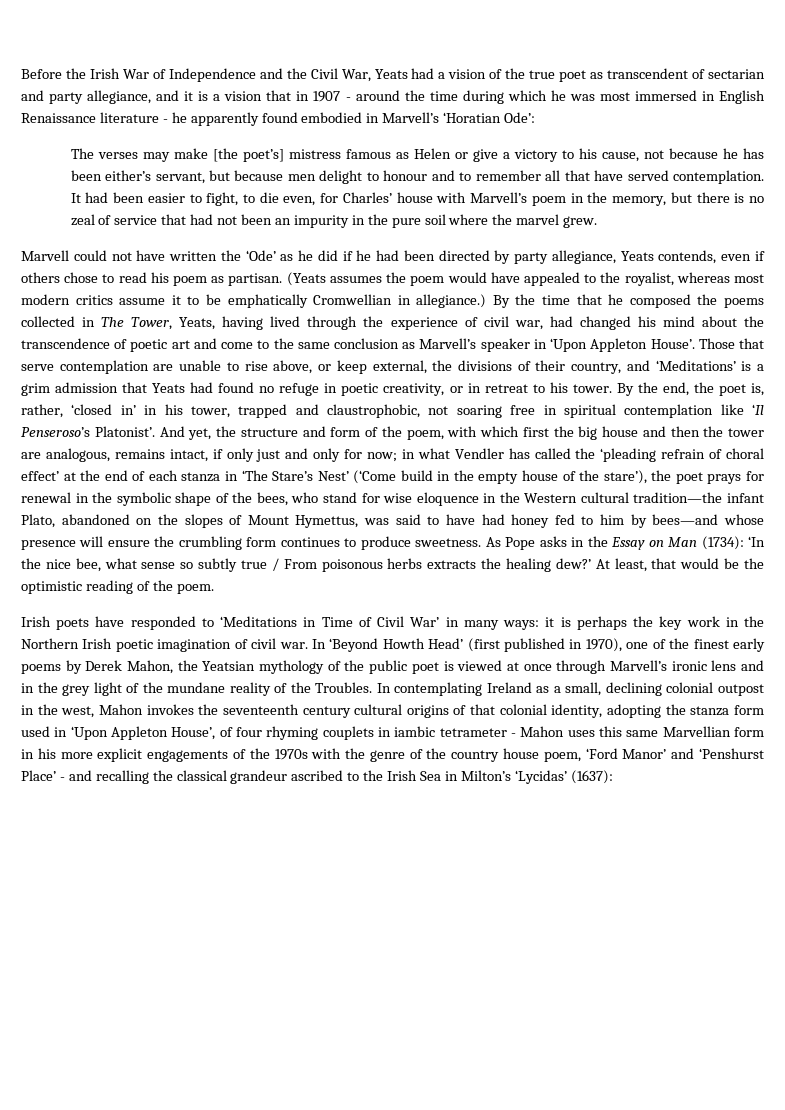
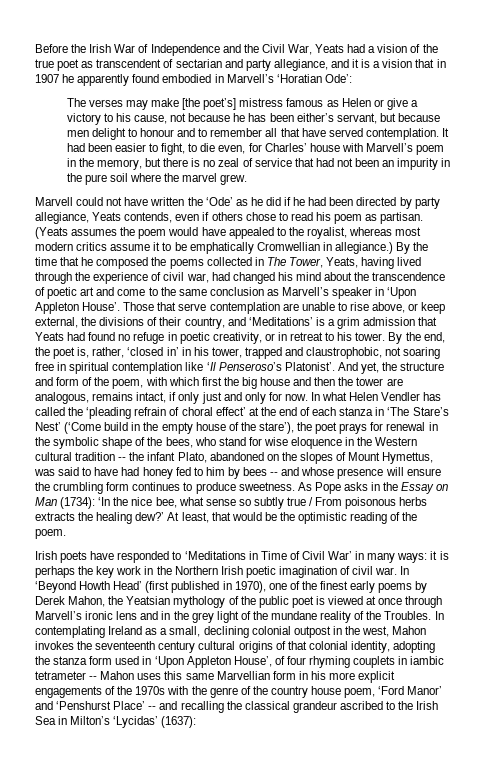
[345,90,765,104] [21,112,168,123] - around the time during which he was most immersed in English Renaissance literature - -> (59, 78) none
[366,448,450,462] now; in what -> [284,392,379,401] now. In what Helen
[633,492,723,503] tradition—the -> [75,452,145,461] tradition -- the
[652,514,719,525] bees—and -> [243,467,300,476] bees -- and
[510,733,516,737] - -> [89,676,98,680] --
[59,777,65,781] - -> [148,706,157,710] --

